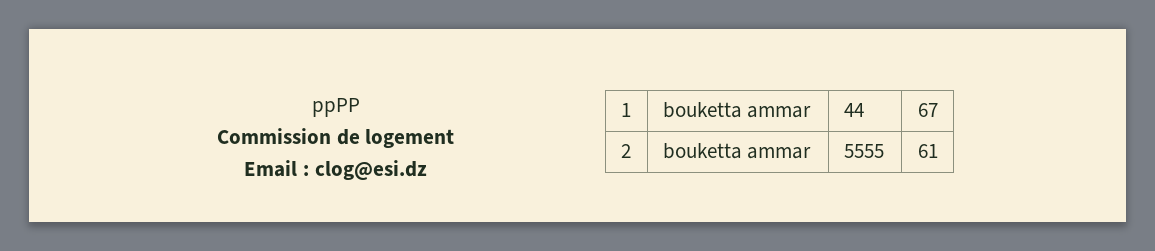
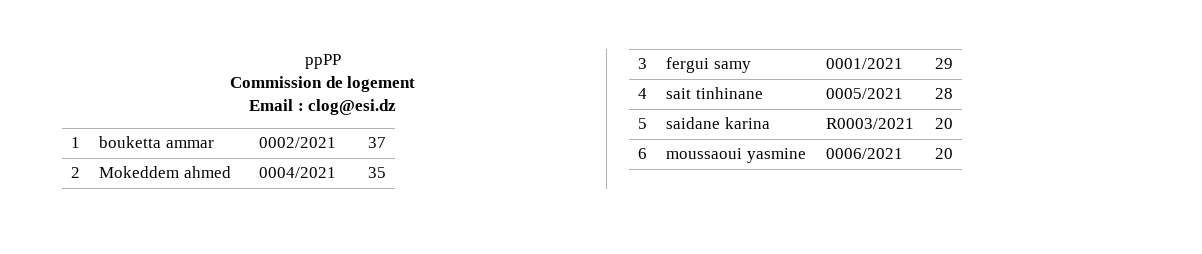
[843,103,864,117] [918,103,939,117] 44 | 67 -> [259,137,337,148] [367,137,386,148] 0002/2021 | 37
[662,143,812,159] [843,144,884,158] [918,144,939,158] bouketta ammar | 5555 | 61 -> [99,166,231,178] [259,167,337,178] [367,167,386,178] [638,58,648,69] [666,57,751,73] [826,58,904,69] [934,58,953,69] [638,88,648,99] [666,87,763,99] [826,88,904,99] [934,88,953,99] [638,118,648,129] [666,117,770,129] [826,118,915,129] [934,118,953,129] [638,148,648,159] [666,148,806,163] [826,148,904,159] [934,148,953,159] Mokeddem ahmed | 0004/2021 | 35 // 3 | fergui samy | 0001/2021 | 29 // 4 | sait tinhinane | 0005/2021 | 28 // 5 | saidane karina | R0003/2021 | 20 // 6 | moussaoui yasmine | 0006/2021 | 20

